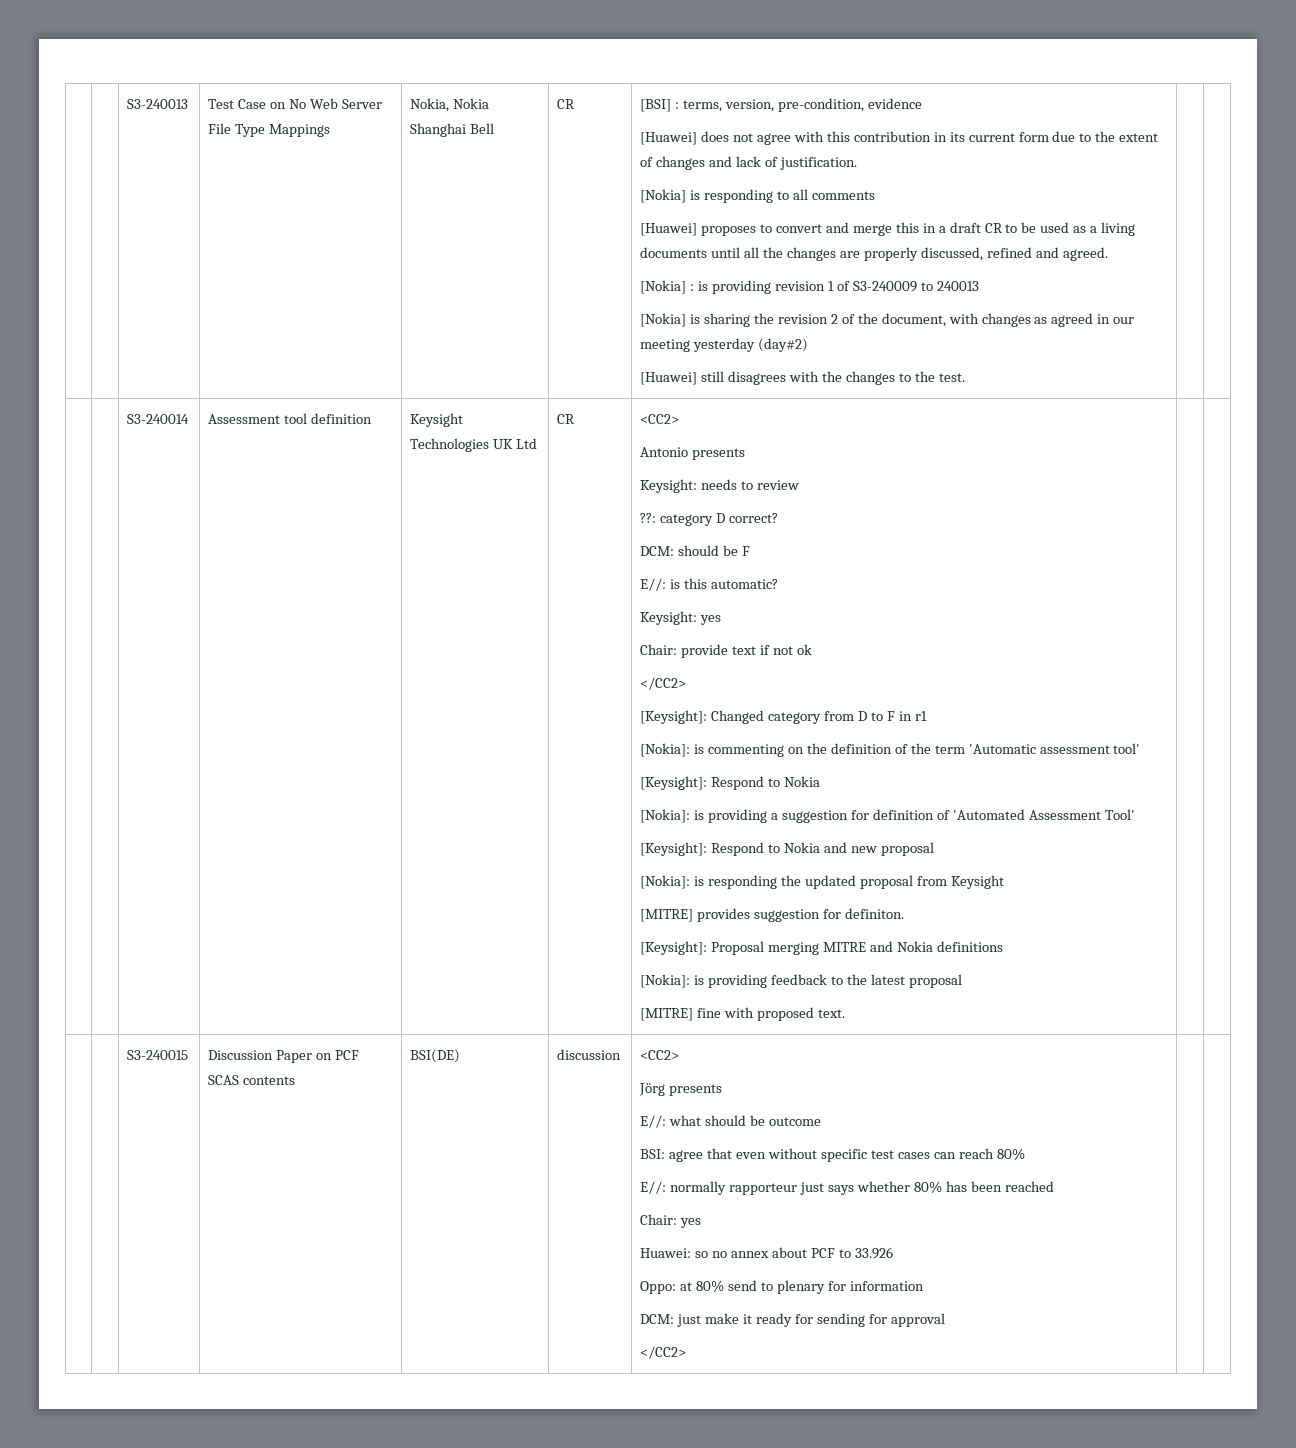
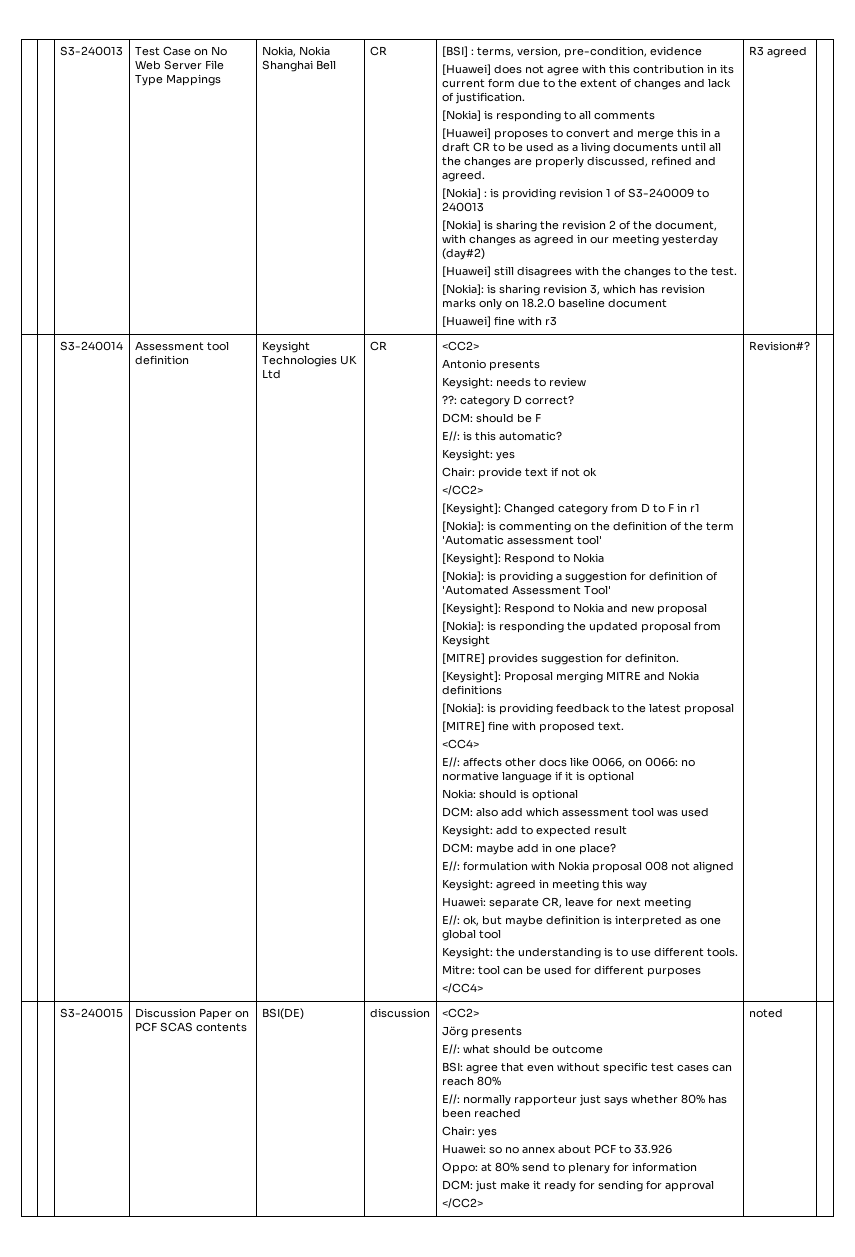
(965, 377) | -> [441,284,705,296] [441,298,667,310] [441,316,557,328] [748,46,807,58] // [Nokia]: is sharing revision 3, which has revision marks only on 18.2.0 baseline document // [Huawei] fine with r3 | R3 agreed
(846, 1013) | -> [441,739,479,749] [441,757,695,768] [441,771,634,783] [441,789,578,801] [441,807,709,817] [441,825,627,837] [441,843,616,855] [441,861,734,873] [441,879,647,891] [441,897,691,909] [441,915,721,927] [441,929,501,941] [441,947,738,959] [441,965,701,977] [441,983,483,993] [748,341,810,351] // <CC4> // E//: affects other docs like 0066, on 0066: no normative language if it is optional // Nokia: should is optional // DCM: also add which assessment tool was used // Keysight: add to expected result // DCM: maybe add in one place? // E//: formulation with Nokia proposal 008 not aligned // Keysight: agreed in meeting this way // Huawei: separate CR, leave for next meeting // E//: ok, but maybe definition is interpreted as one global tool // Keysight: the understanding is to use different tools. // Mitre: tool can be used for different purposes // </CC4> | Revision#?
(687, 1352) none -> [748,1008,783,1018] noted

